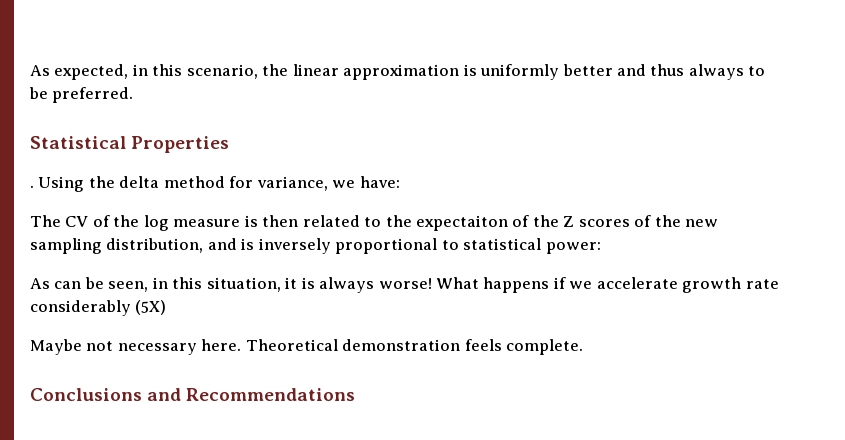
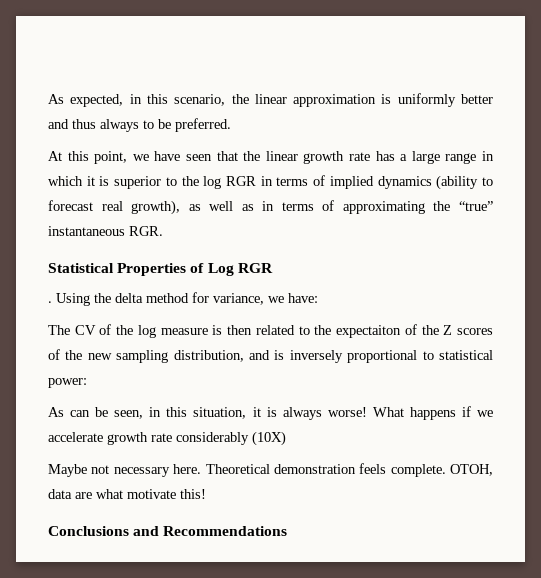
(134, 95) none -> [48,151,495,164] [48,175,494,190] [48,200,494,215] [48,226,163,236] // At this point, we have seen that the linear growth rate has a large range in which it is superior to the log RGR in terms of implied dynamics (ability to forecast real growth), as well as in terms of approximating the “true” instantaneous RGR.
(230, 144) none -> [190,263,273,276] of Log RGR
[135,300,167,315] (5X) -> [252,431,286,446] (10X)
(584, 347) none -> [450,464,493,476] [48,489,206,499] OTOH, data are what motivate this!

